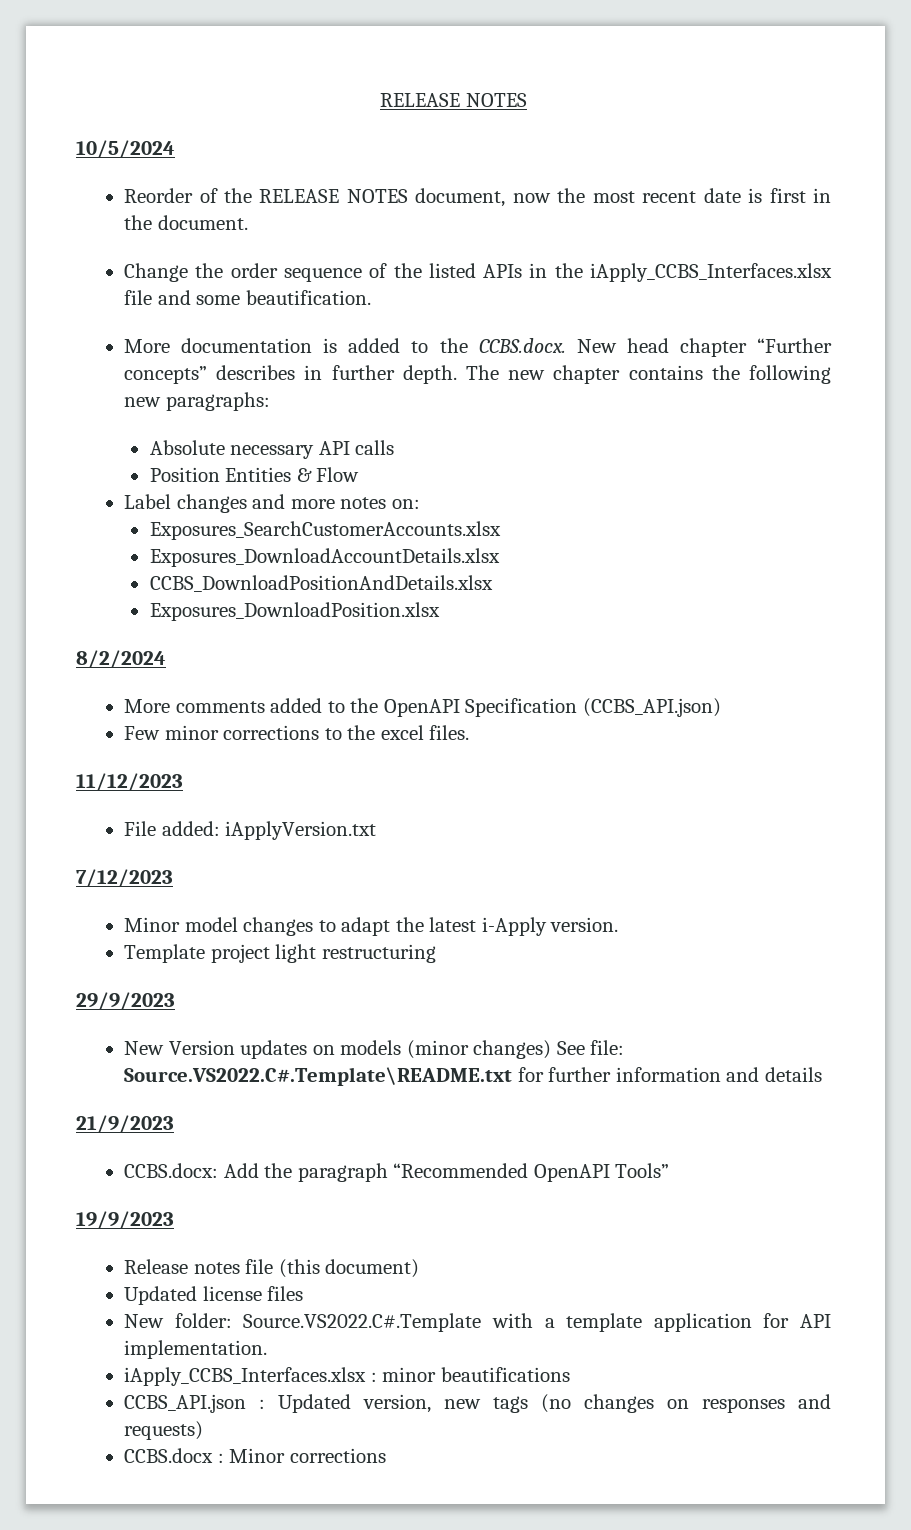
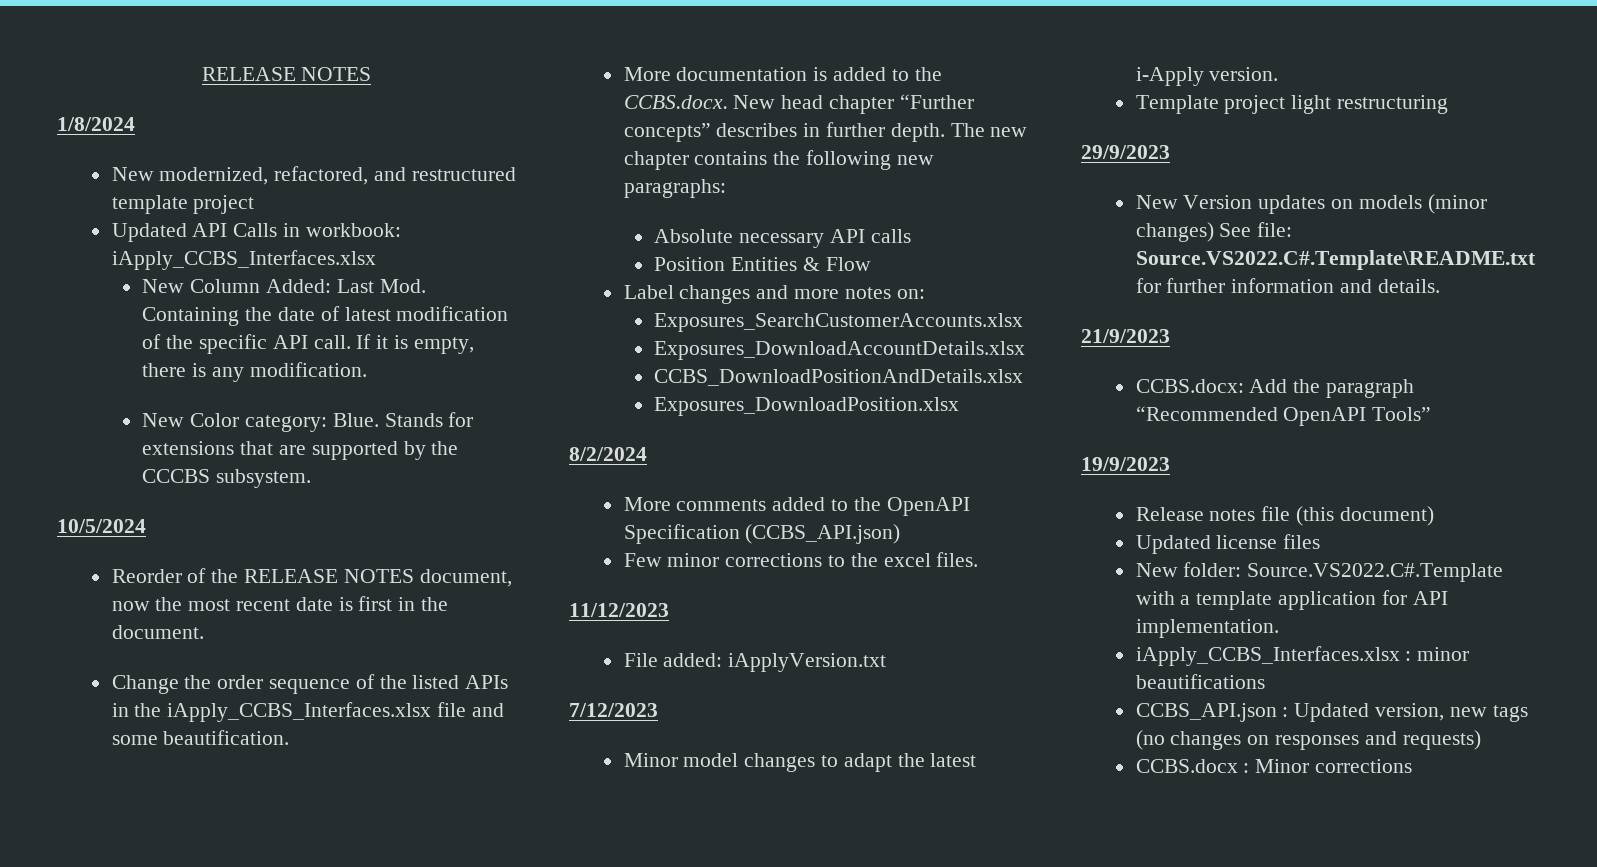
[380,93,527,107] RELEASE NOTES -> [201,67,372,81] [57,117,135,131] [111,166,516,185] [111,195,255,214] [111,223,401,242] [111,250,376,270] [142,279,426,293] [142,306,509,326] [142,334,474,354] [142,362,367,382] [142,412,474,432] [142,441,459,460] [142,469,312,488] RELEASE NOTES // 1/8/2024 // New modernized, refactored, and restructured template project // Updated API Calls in workbook: iApply_CCBS_Interfaces.xlsx // New Column Added: Last Mod. Containing the date of latest modification of the specific API call. If it is empty, there is any modification. // New Color category: Blue. Stands for extensions that are supported by the CCCBS subsystem.
[764,1067,822,1082] details -> [1377,279,1440,293] details.

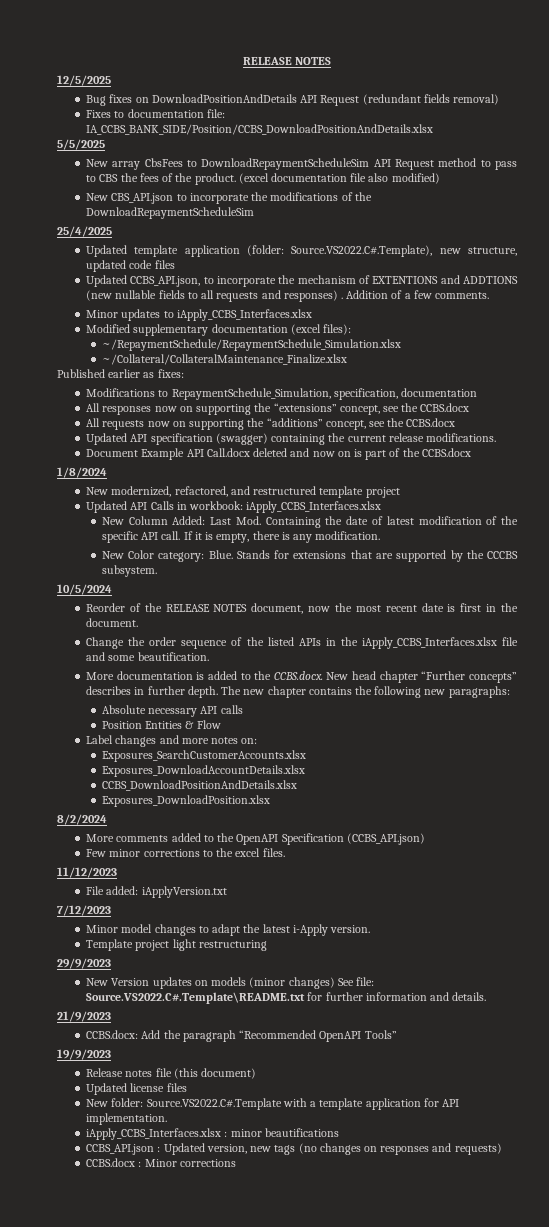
[201,67,372,81] RELEASE NOTES -> [242,57,332,65] [57,75,111,86] [86,94,500,106] [86,109,225,118] [86,124,434,135] [57,139,105,150] [86,158,517,170] [86,173,440,185] [86,192,372,204] [86,207,255,219] [57,226,112,237] [86,245,517,257] [86,260,175,272] [86,275,518,287] [86,290,490,302] [86,309,312,321] [86,324,352,336] [101,339,401,351] [101,354,347,365] [57,369,184,378] [86,388,478,400] [86,403,470,415] [86,418,456,430] [86,433,497,445] [86,448,471,460] RELEASE NOTES // 12/5/2025 // Bug fixes on DownloadPositionAndDetails API Request (redundant fields removal) // Fixes to documentation file: IA_CCBS_BANK_SIDE/Position/CCBS_DownloadPositionAndDetails.xlsx // 5/5/2025 // New array CbsFees to DownloadRepaymentScheduleSim API Request method to pass to CBS the fees of the product. (excel documentation file also modified) // New CBS_API.json to incorporate the modifications of the DownloadRepaymentScheduleSim // 25/4/2025 // Updated template application (folder: Source.VS2022.C#.Template), new structure, updated code files // Updated CCBS_API.json, to incorporate the mechanism of EXTENTIONS and ADDTIONS (new nullable fields to all requests and responses) . Addition of a few comments. // Minor updates to iApply_CCBS_Interfaces.xlsx // Modified supplementary documentation (excel files): // ~/RepaymentSchedule/RepaymentSchedule_Simulation.xlsx // ~/Collateral/CollateralMaintenance_Finalize.xlsx // Published earlier as fixes: // Modifications to RepaymentSchedule_Simulation, specification, documentation // All responses now on supporting the “extensions” concept, see the CCBS.docx // All requests now on supporting the “additions” concept, see the CCBS.docx // Updated API specification (swagger) containing the current release modifications. // Document Example API Call.docx deleted and now on is part of the CCBS.docx

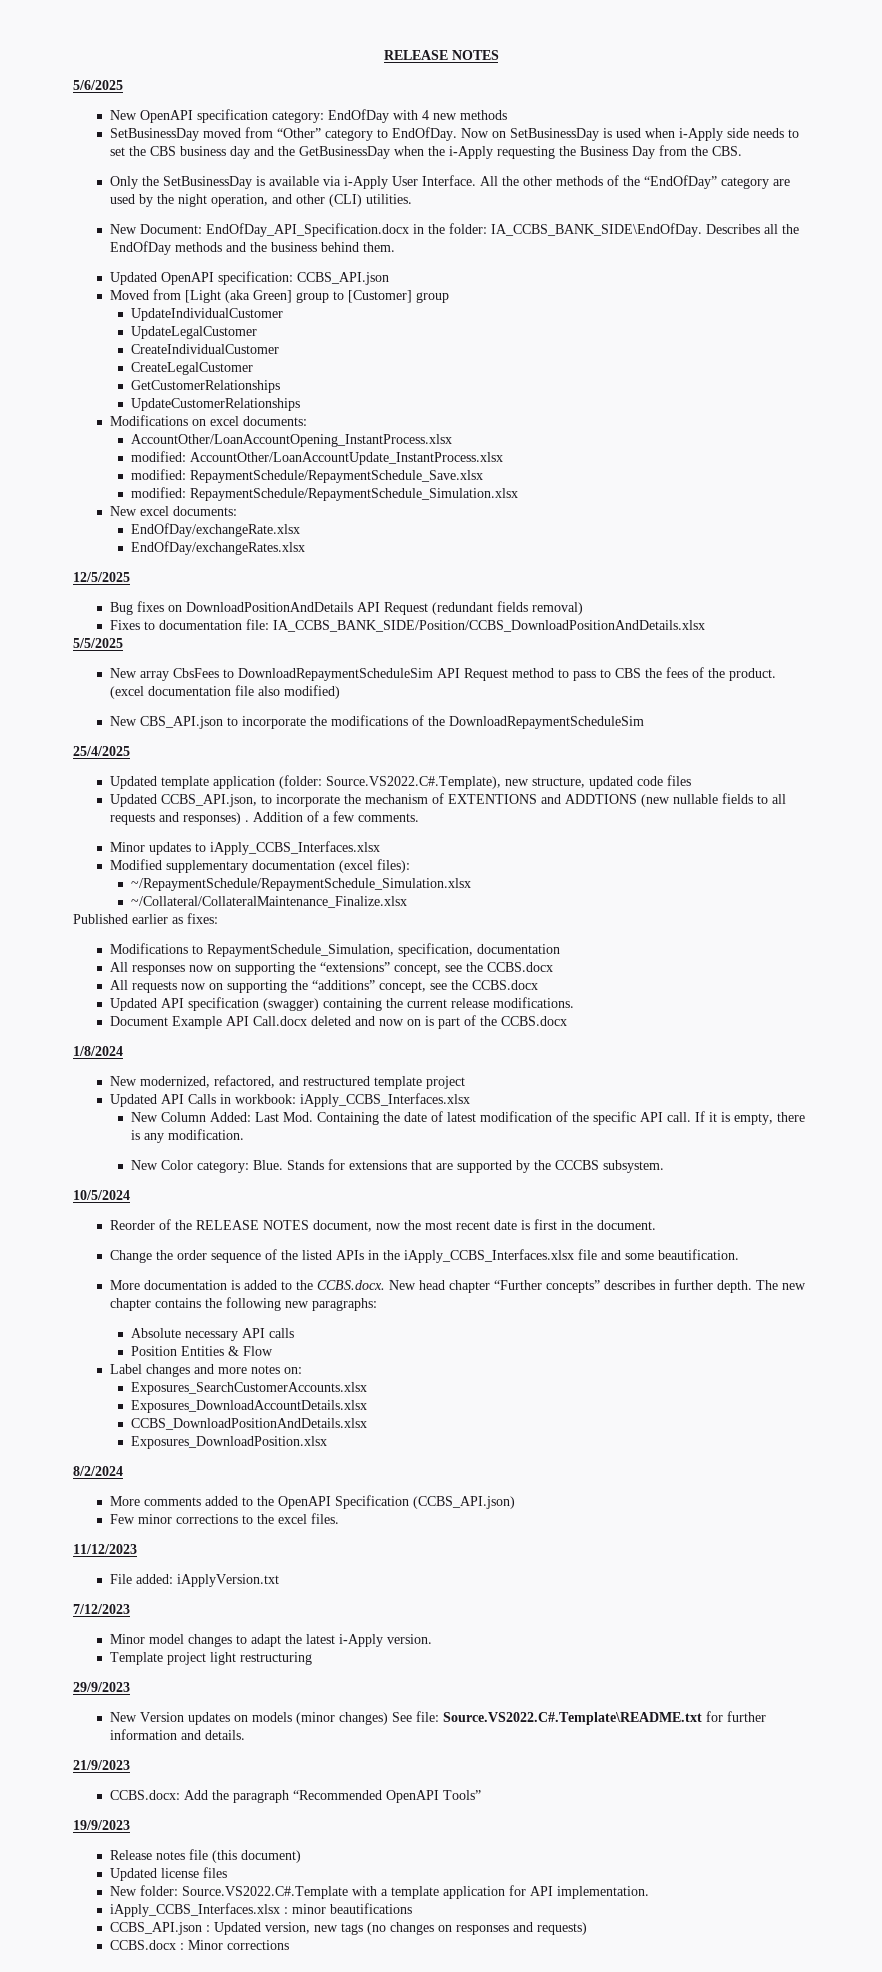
[242,57,332,65] RELEASE NOTES -> [383,50,499,60] [73,80,123,90] [109,109,507,123] [109,127,799,141] [109,145,742,159] [109,175,790,189] [109,194,412,207] [109,223,799,237] [109,241,395,255] [109,271,389,285] [109,289,449,303] [130,308,283,321] [130,326,257,339] [130,344,279,354] [130,362,253,375] [130,380,280,393] [130,398,300,411] [109,415,307,426] [130,434,452,447] [130,451,503,465] [130,469,483,483] [130,487,518,501] [109,506,237,516] [130,523,300,537] [130,541,305,555] RELEASE NOTES // 5/6/2025 // New OpenAPI specification category: EndOfDay with 4 new methods // SetBusinessDay moved from “Other” category to EndOfDay. Now on SetBusinessDay is used when i-Apply side needs to set the CBS business day and the GetBusinessDay when the i-Apply requesting the Business Day from the CBS. // Only the SetBusinessDay is available via i-Apply User Interface. All the other methods of the “EndOfDay” category are used by the night operation, and other (CLI) utilities. // New Document: EndOfDay_API_Specification.docx in the folder: IA_CCBS_BANK_SIDE\EndOfDay. Describes all the EndOfDay methods and the business behind them. // Updated OpenAPI specification: CCBS_API.json // Moved from [Light (aka Green] group to [Customer] group // UpdateIndividualCustomer // UpdateLegalCustomer // CreateIndividualCustomer // CreateLegalCustomer // GetCustomerRelationships // UpdateCustomerRelationships // Modifications on excel documents: // AccountOther/LoanAccountOpening_InstantProcess.xlsx // modified: AccountOther/LoanAccountUpdate_InstantProcess.xlsx // modified: RepaymentSchedule/RepaymentSchedule_Save.xlsx // modified: RepaymentSchedule/RepaymentSchedule_Simulation.xlsx // New excel documents: // EndOfDay/exchangeRate.xlsx // EndOfDay/exchangeRates.xlsx

